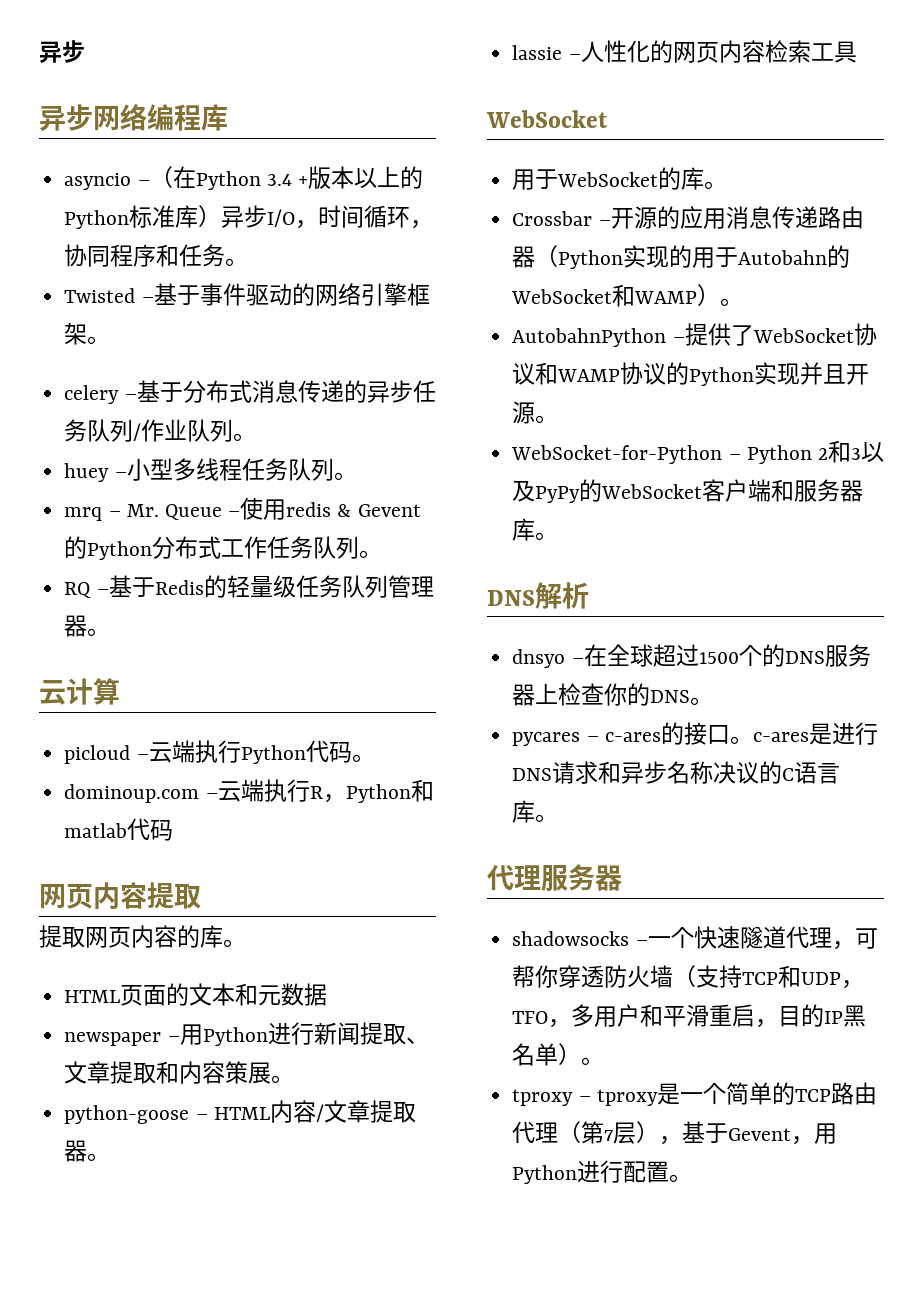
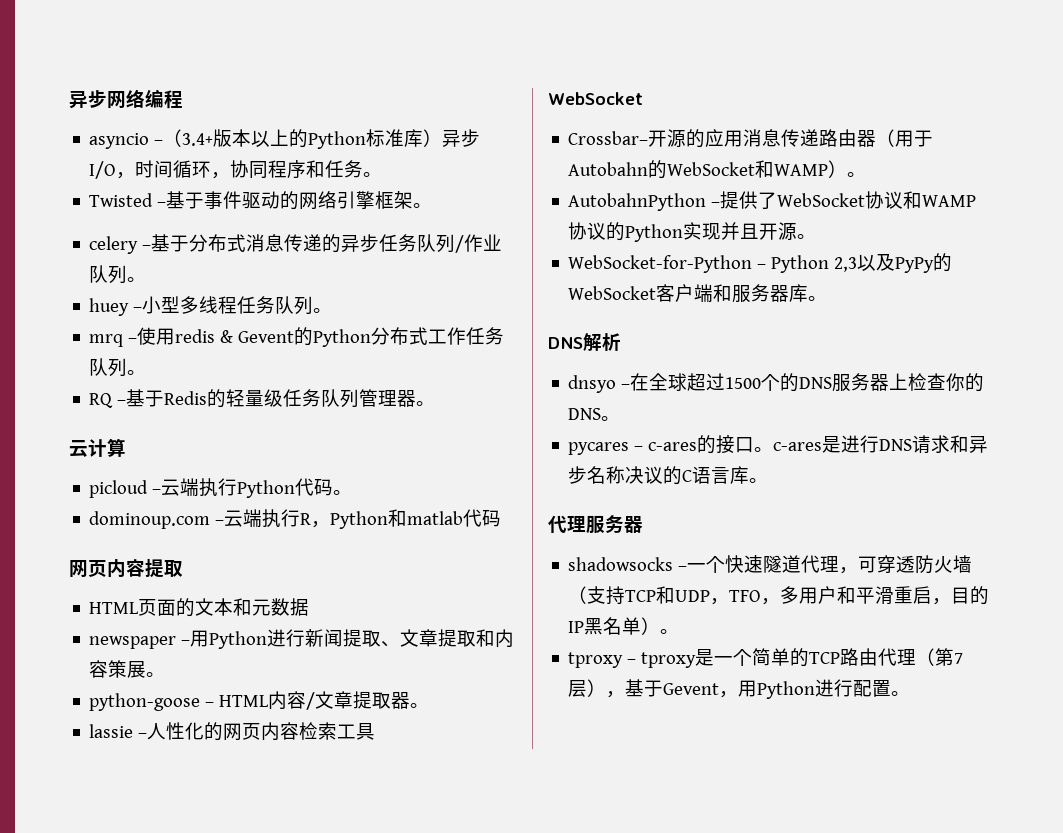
[39,40,85,64] [39,104,93,131] 异步 // 异步 -> [69,90,107,109] 异步
[201,104,228,131] 库 -> (183, 99) none
[172,166,308,190] 在Python 3.4 + -> [182,133,214,146] 3.4+
[126,504,241,520] Mr. Queue – -> (138, 340) none
[39,925,246,948] // 提取网页内容的库。 -> (183, 568) none
[512,167,728,190] [512,211,611,226] 用于WebSocket的库。 // Crossbar – -> [568,131,649,145] Crossbar–
[558,245,693,269] Python实现的 -> (896, 138) none
[817,440,861,463] 2和3 -> [834,257,858,272] 2,3
[512,965,559,988] 帮你 -> (878, 564) none

